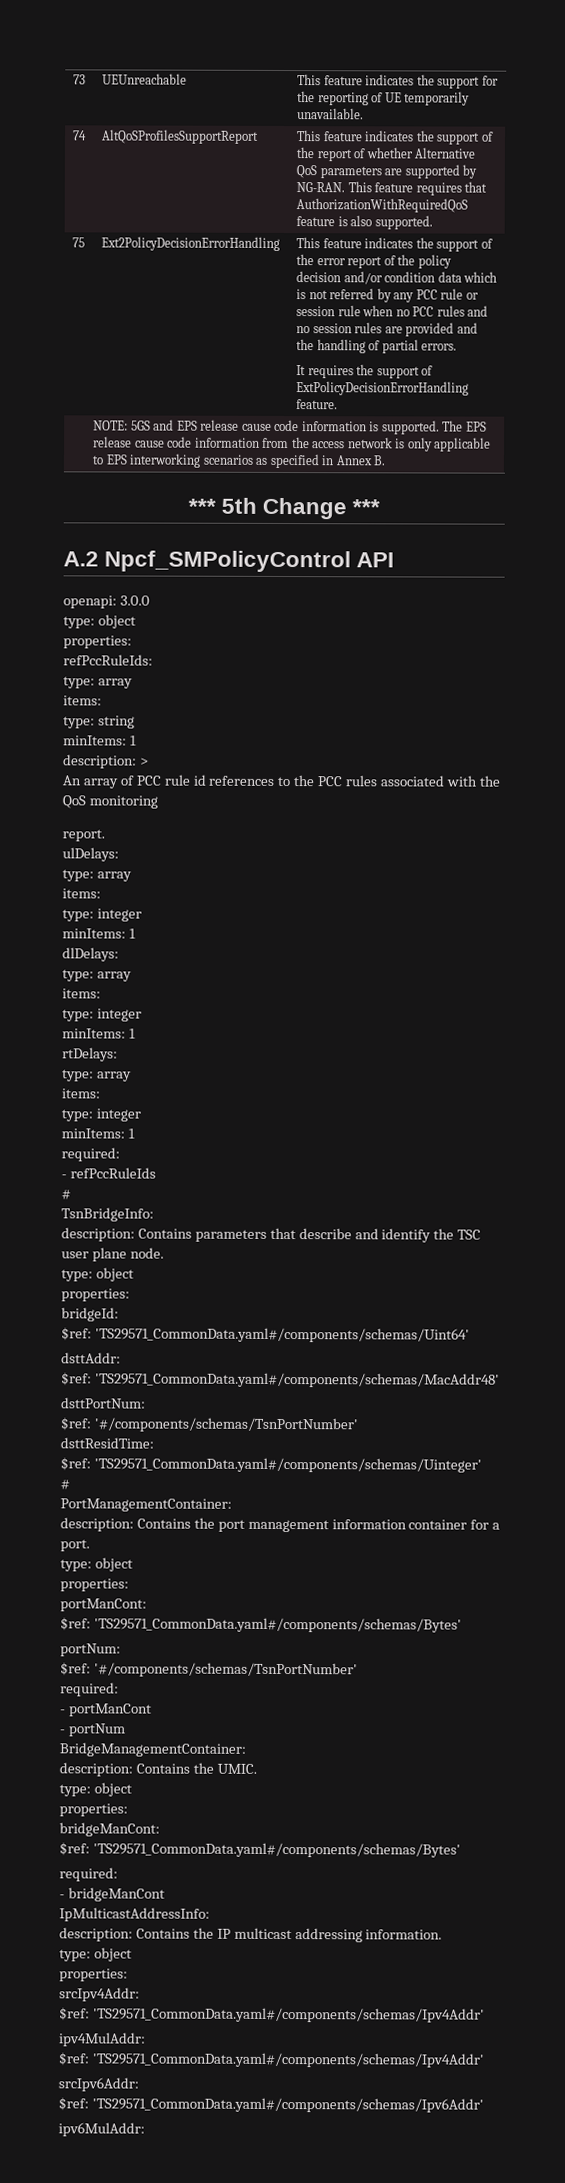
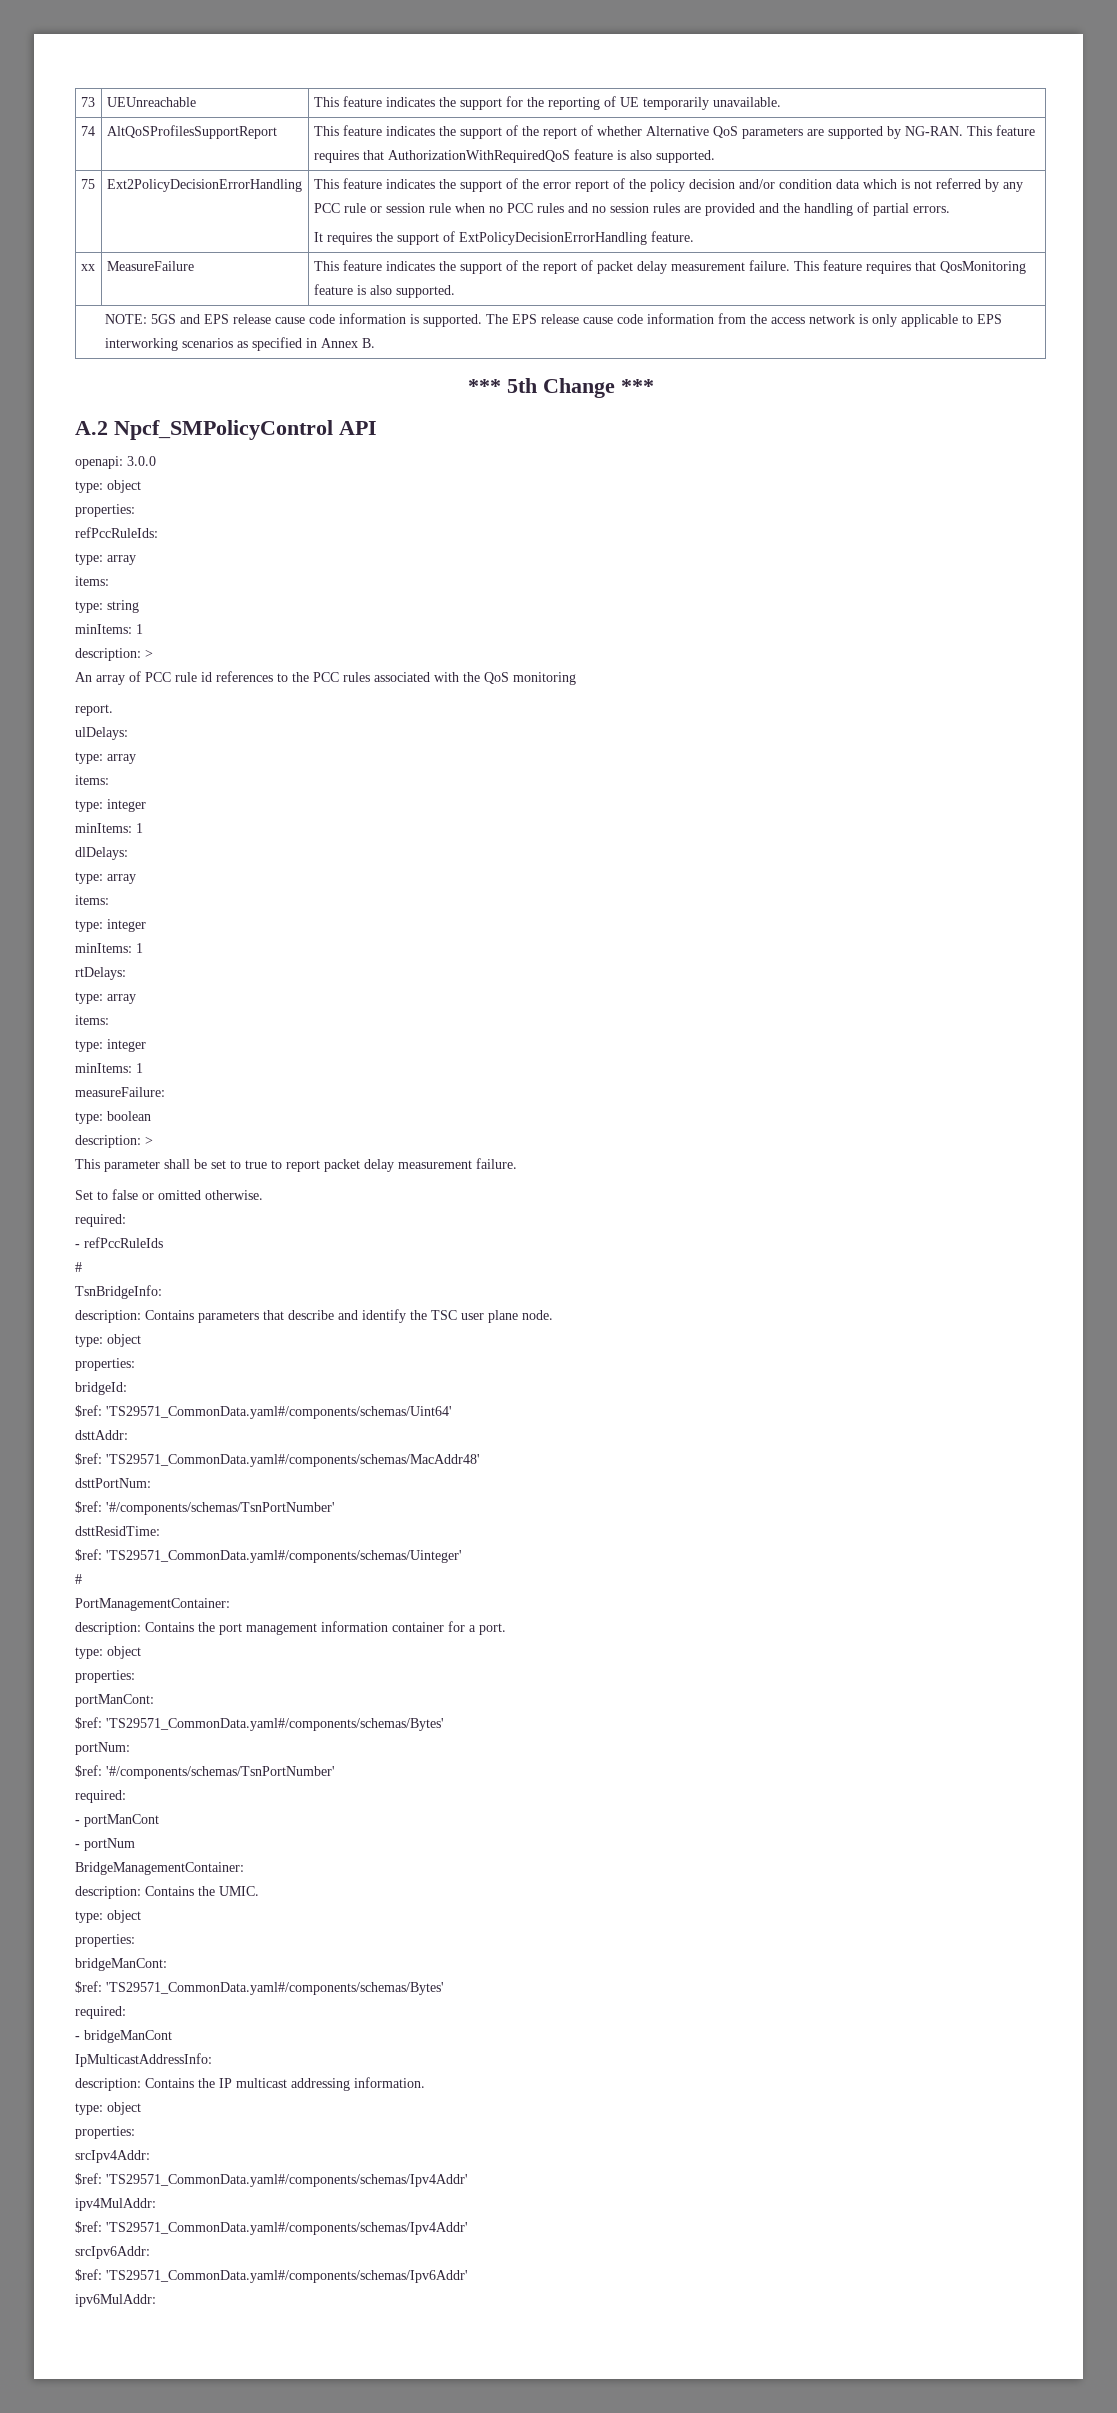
(339, 404) none -> [80,264,95,271] [106,261,194,271] [313,260,1026,274] [313,284,455,298] // xx | MeasureFailure | This feature indicates the support of the report of packet delay measurement failure. This feature requires that QosMonitoring feature is also supported.
(135, 1133) none -> [75,1087,165,1097] [75,1111,151,1124] [75,1135,153,1148] [75,1158,517,1172] [75,1189,263,1200] // measureFailure: // type: boolean // description: > // This parameter shall be set to true to report packet delay measurement failure. // Set to false or omitted otherwise.

